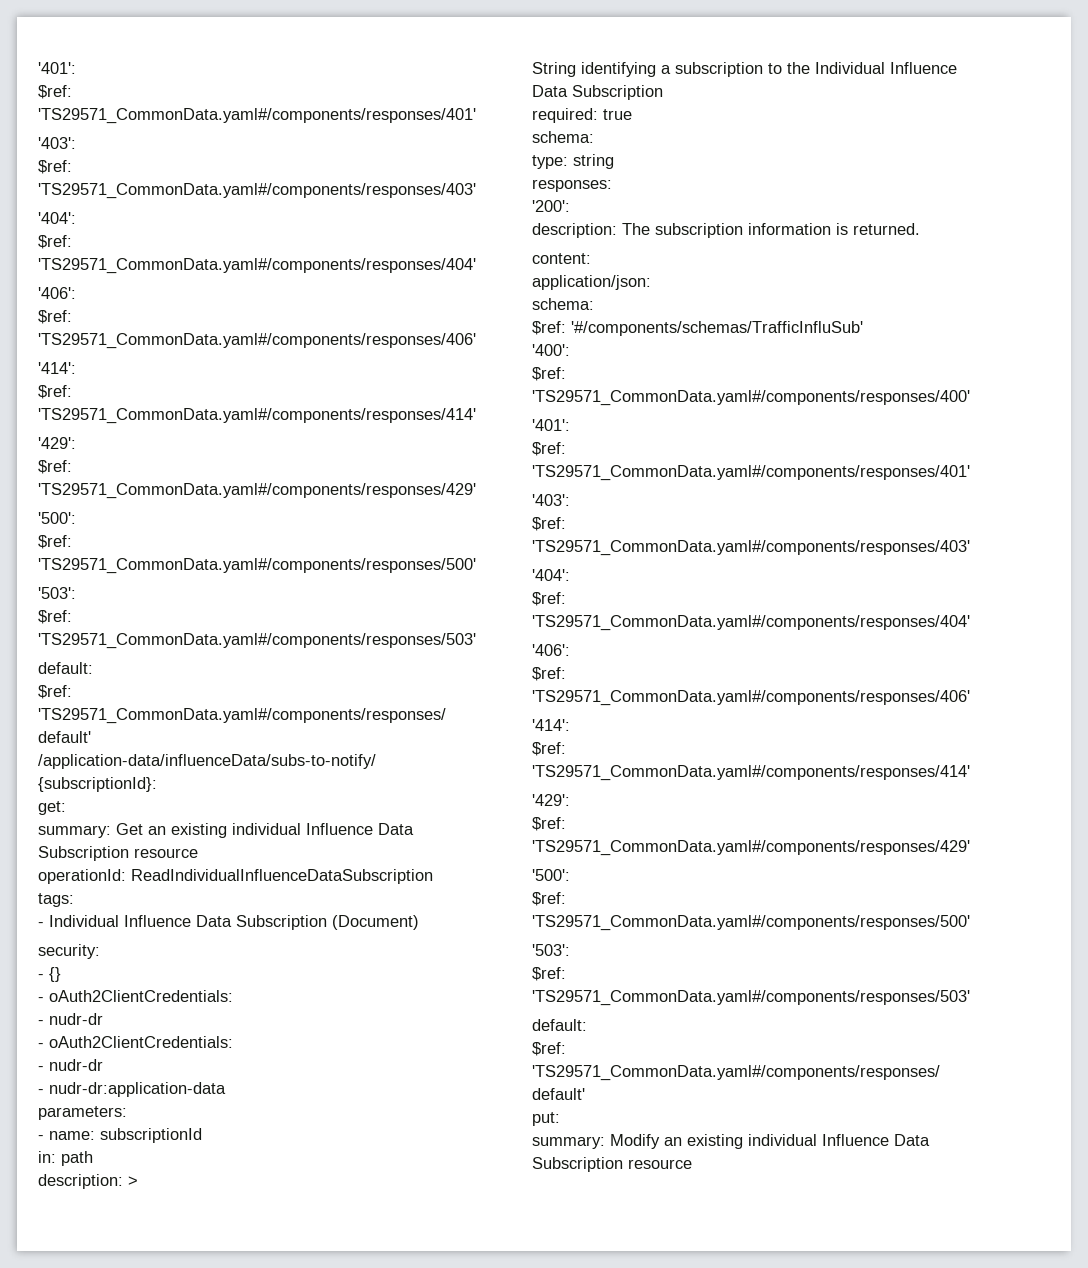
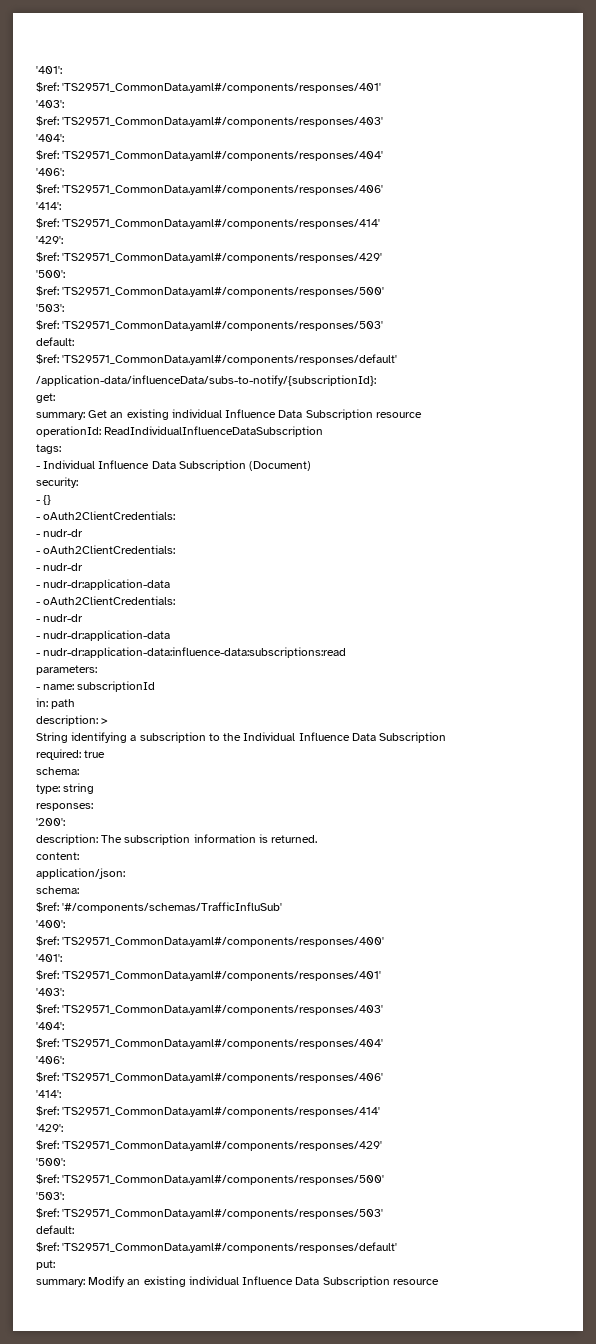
(226, 1089) none -> [36,596,176,605] [36,614,84,622] [36,630,171,641] [36,647,347,658] // - oAuth2ClientCredentials: // - nudr-dr // - nudr-dr:application-data // - nudr-dr:application-data:influence-data:subscriptions:read

